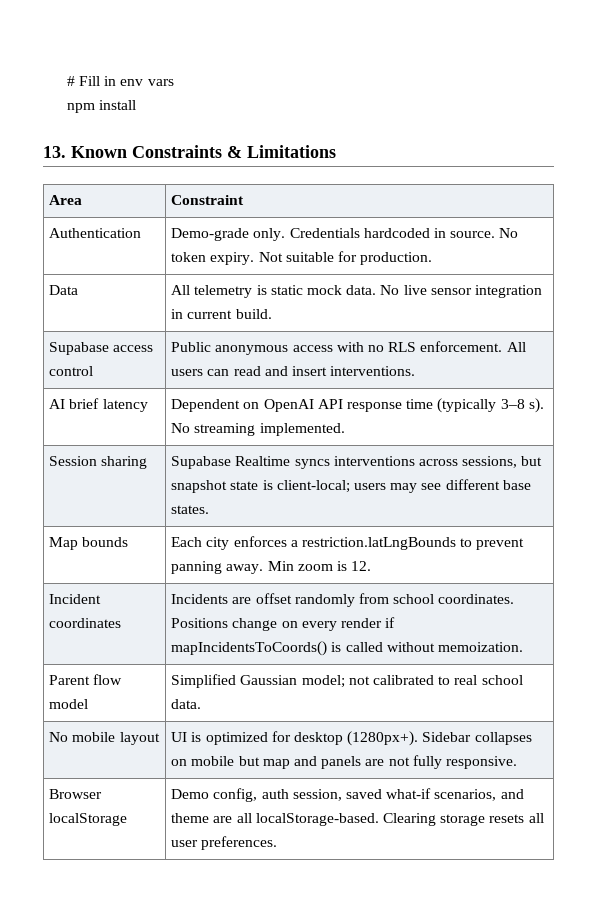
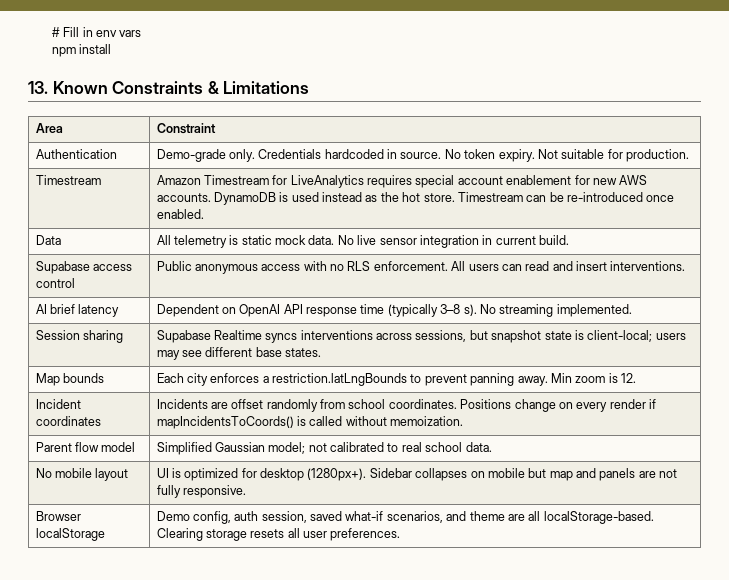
(433, 258) none -> [35,175,101,185] [156,175,648,188] [156,192,675,205] [156,209,204,219] // Timestream | Amazon Timestream for LiveAnalytics requires special account enablement for new AWS accounts. DynamoDB is used instead as the hot store. Timestream can be re-introduced once enabled.

